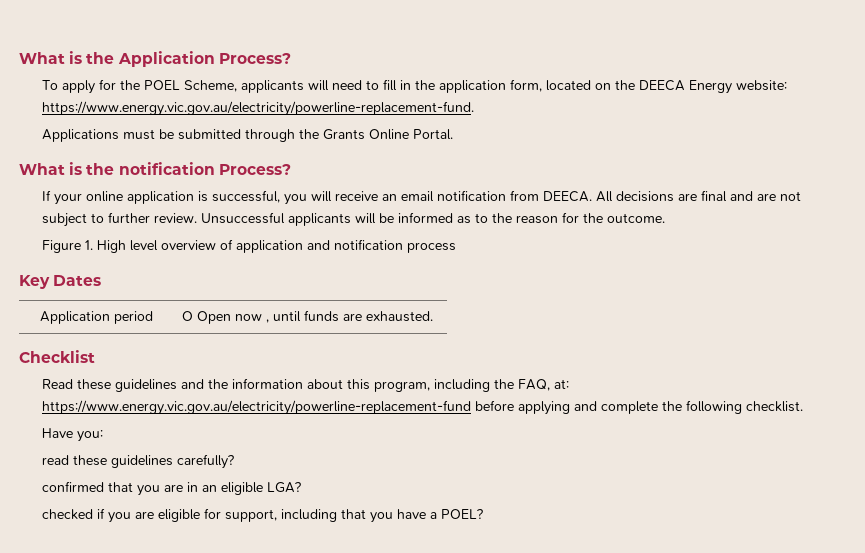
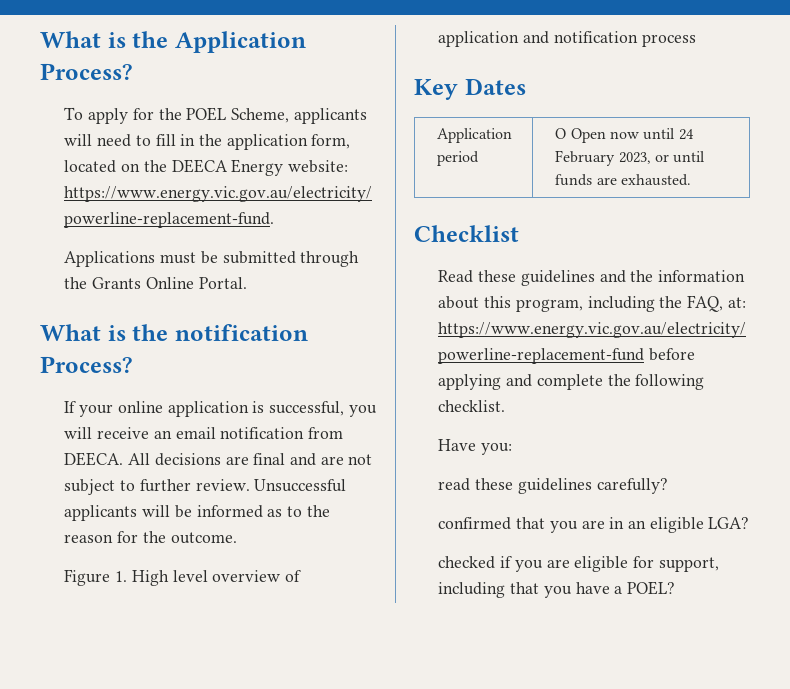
[265,319,269,323] , -> [643,128,694,140] [555,150,669,166] until 24 February 2023, or

